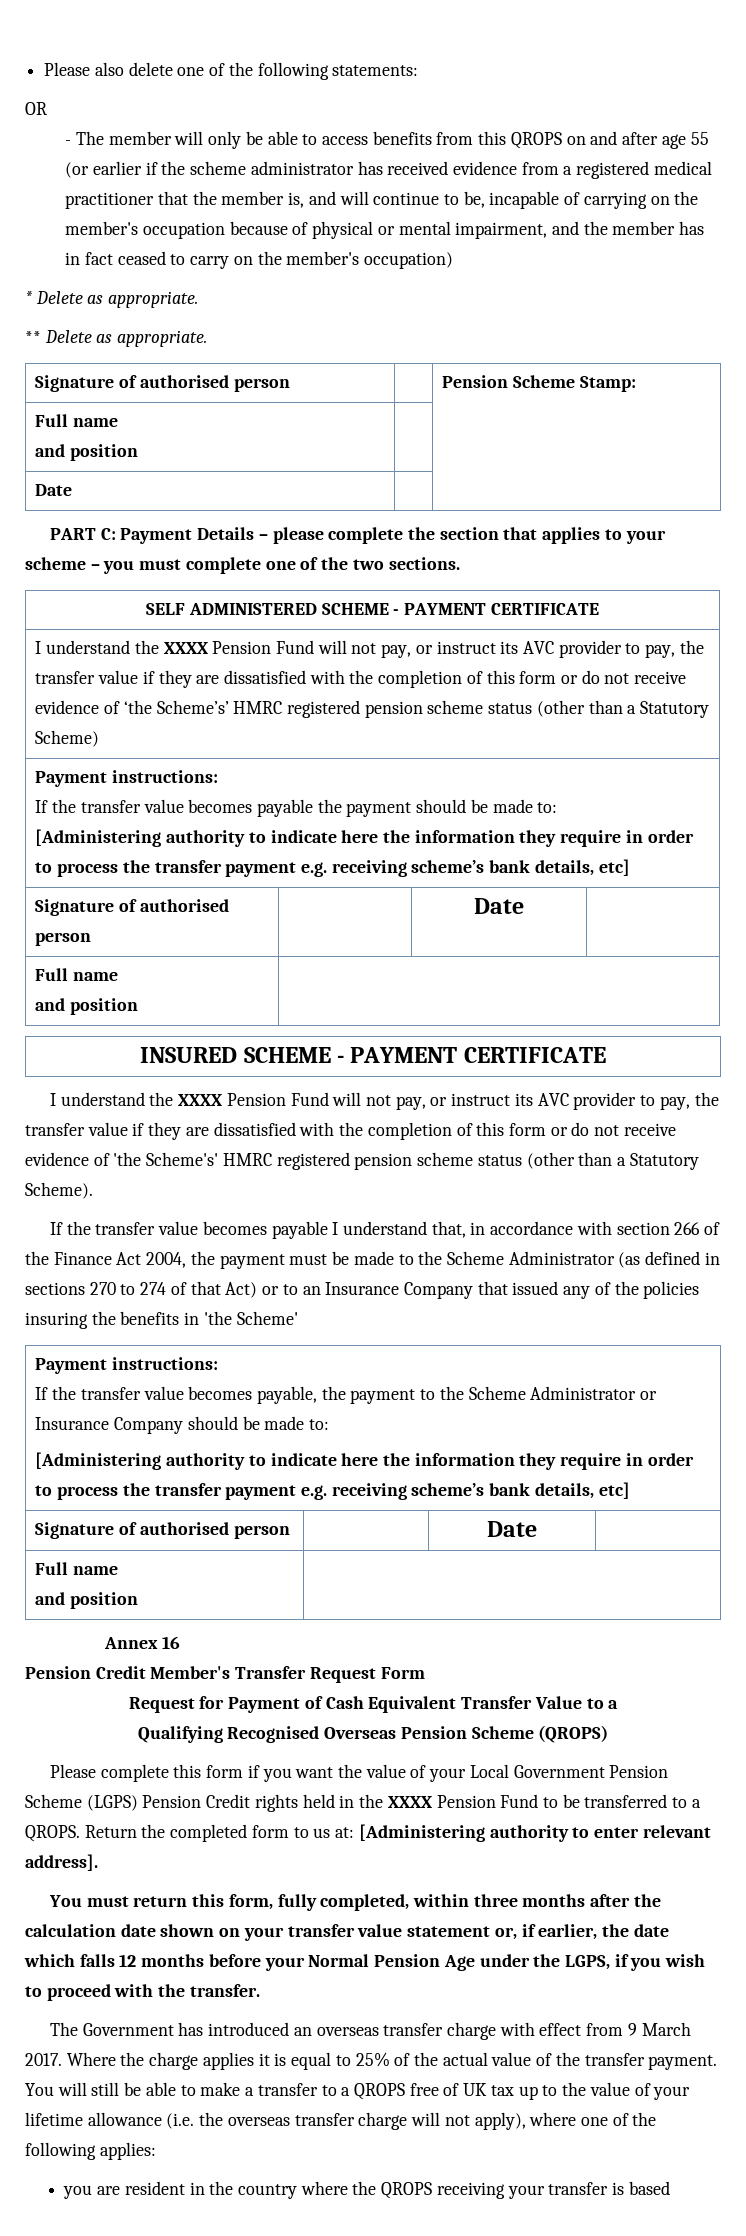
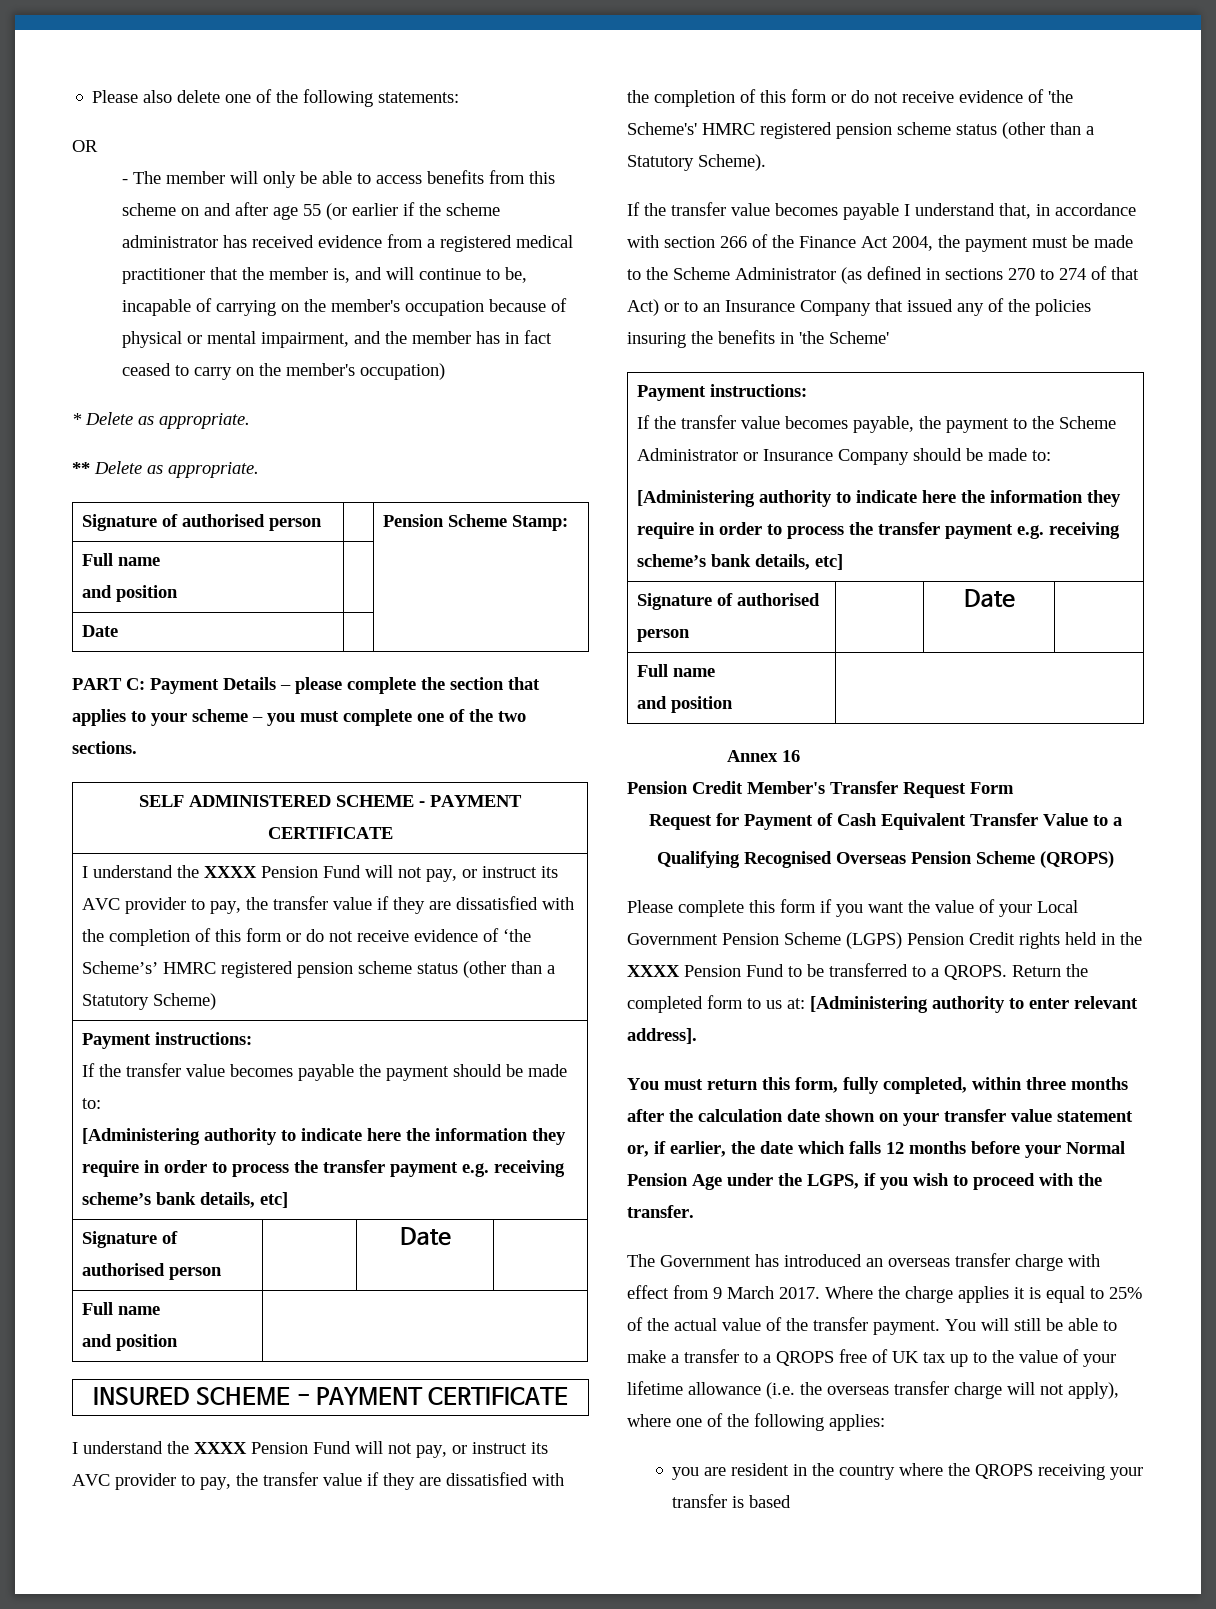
[510,132,562,149] QROPS -> [122,203,177,216] scheme

